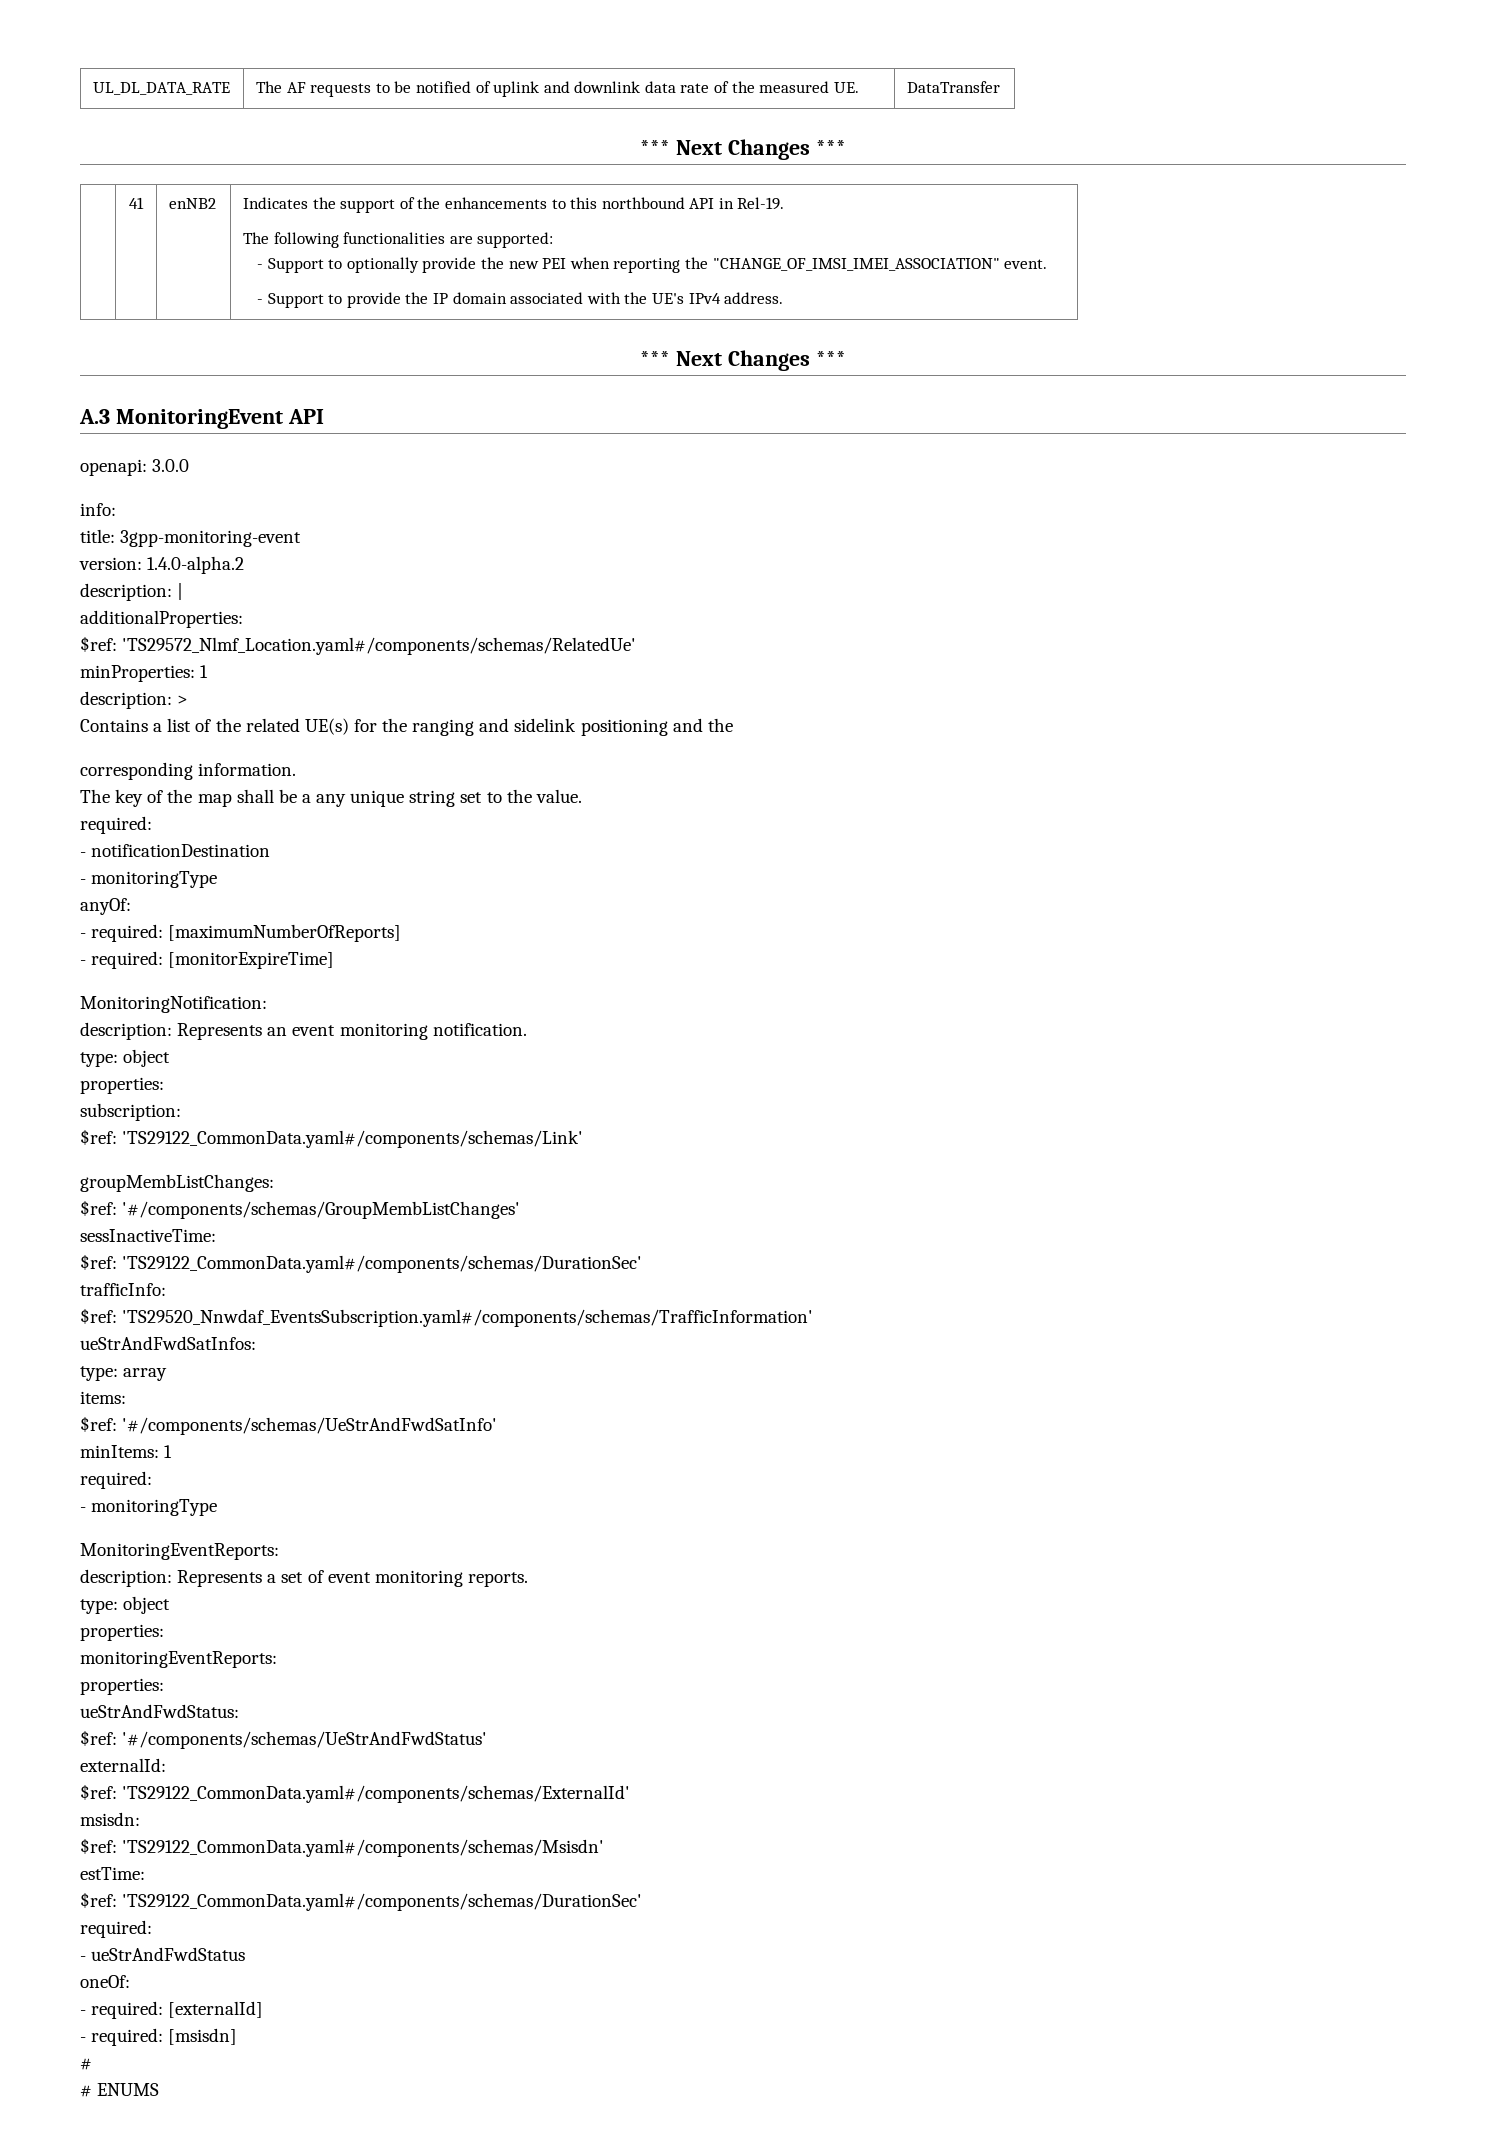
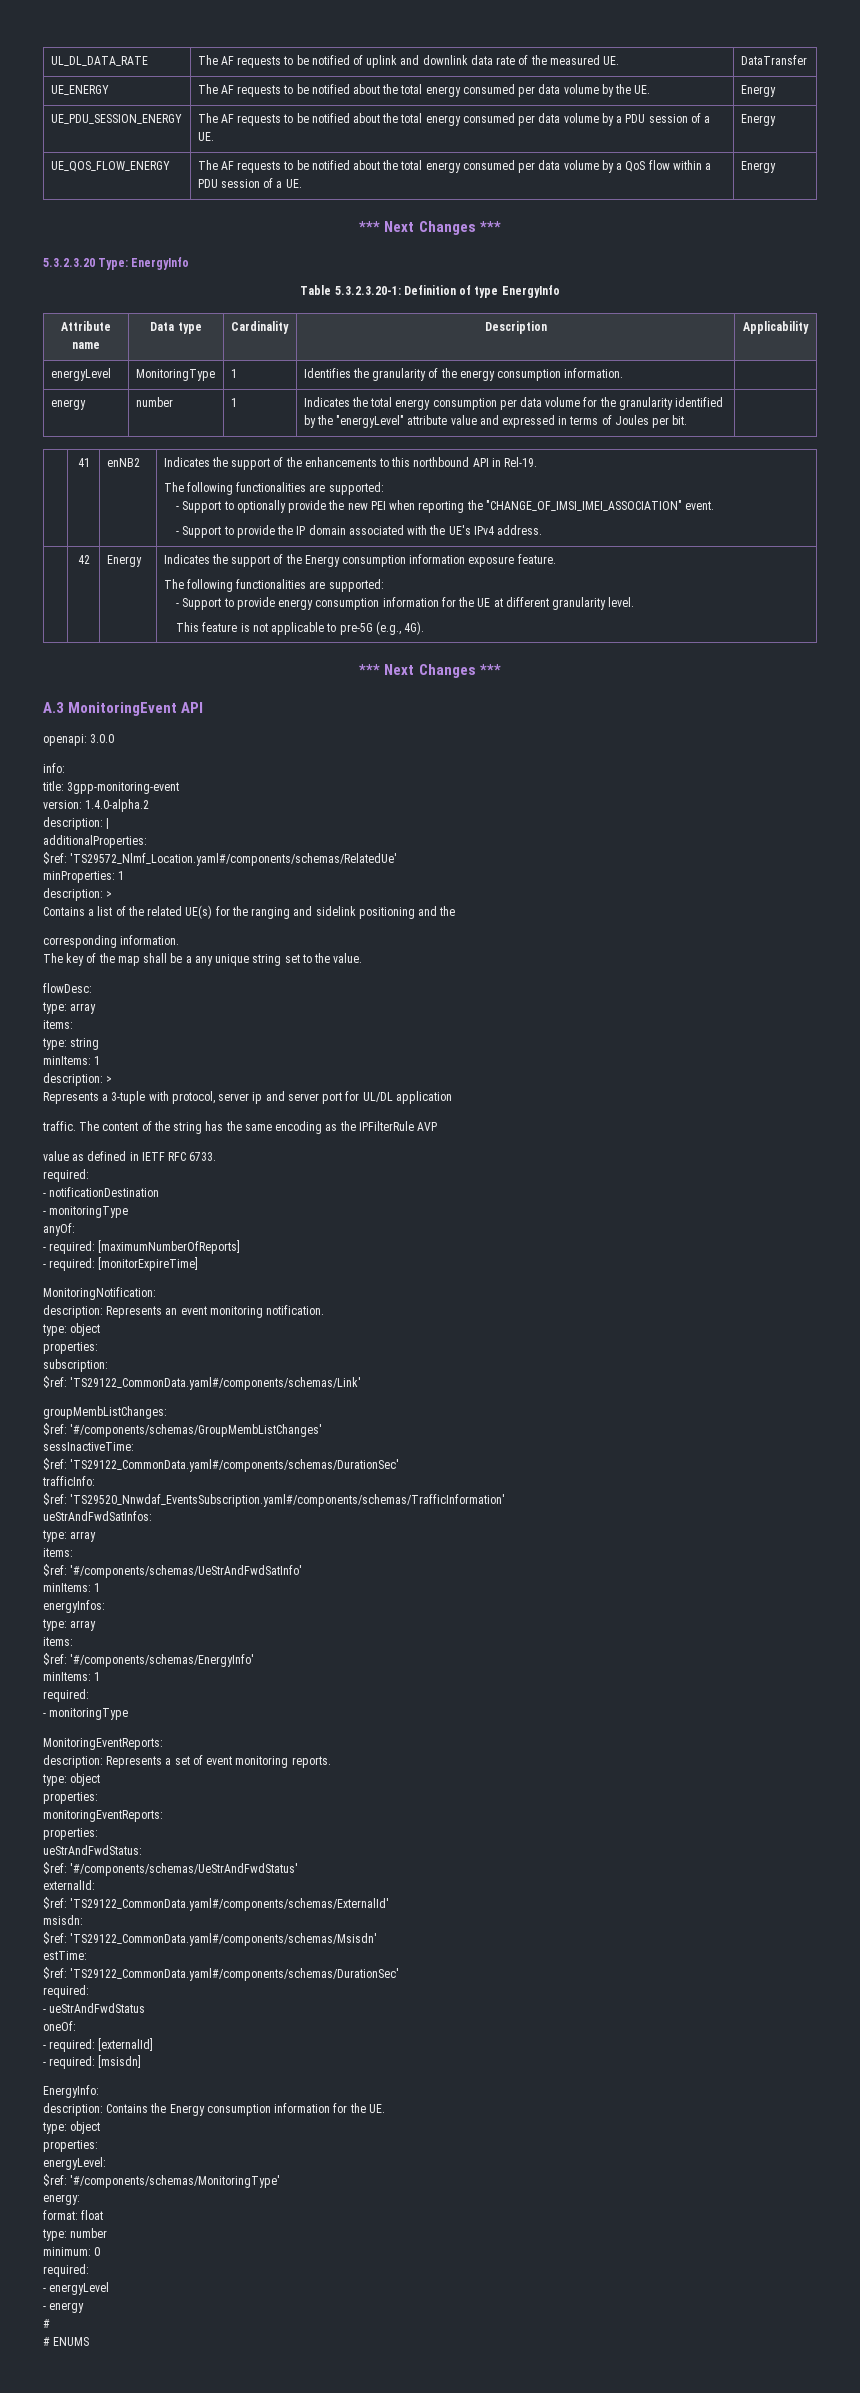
[640,139,846,160] // *** Next Changes *** -> [50,85,109,95] [197,84,651,97] [740,85,776,97] [50,114,182,124] [197,113,711,126] [197,132,214,141] [740,114,776,126] [50,161,170,172] [197,160,712,173] [197,178,302,188] [740,161,776,173] [359,221,501,235] [43,257,190,270] [300,285,560,298] [61,321,111,331] [72,342,100,349] [150,322,202,334] [230,321,289,334] [484,321,547,334] [743,321,809,334] [50,368,111,381] [135,369,215,381] [230,369,237,378] [303,368,624,381] [50,399,86,410] [135,397,173,407] [230,398,237,407] [303,397,724,410] [303,415,688,428] // UE_ENERGY | The AF requests to be notified about the total energy consumed per data volume by the UE. | Energy // UE_PDU_SESSION_ENERGY | The AF requests to be notified about the total energy consumed per data volume by a PDU session of a UE. | Energy // UE_QOS_FLOW_ENERGY | The AF requests to be notified about the total energy consumed per data volume by a QoS flow within a PDU session of a UE. | Energy // *** Next Changes *** // 5.3.2.3.20 Type: EnergyInfo // Table 5.3.2.3.20-1: Definition of type EnergyInfo // Attribute name | Data type | Cardinality | Description | Applicability // energyLevel | MonitoringType | 1 | Identifies the granularity of the energy consumption information. | // energy | number | 1 | Indicates the total energy consumption per data volume for the granularity identified by the "energyLevel" attribute value and expressed in terms of Joules per bit. |
(784, 298) none -> [77,555,90,564] [106,555,142,567] [163,554,556,567] [163,579,384,592] [176,597,635,610] [176,621,425,635] // | 42 | Energy | Indicates the support of the Energy consumption information exposure feature. // The following functionalities are supported: // - Support to provide energy consumption information for the UE at different granularity level. // This feature is not applicable to pre-5G (e.g., 4G).
(582, 796) none -> [43,983,92,993] [42,1002,97,1014] [43,1020,73,1029] [42,1038,100,1050] [43,1056,101,1065] [43,1073,113,1086] [43,1091,452,1104] [42,1121,438,1134] [43,1151,217,1161] // flowDesc: // type: array // items: // type: string // minItems: 1 // description: > // Represents a 3-tuple with protocol, server ip and server port for UL/DL application // traffic. The content of the string has the same encoding as the IPFilterRule AVP // value as defined in IETF RFC 6733.
(173, 1451) none -> [43,1600,105,1613] [42,1619,97,1631] [43,1637,73,1646] [43,1653,255,1667] [43,1672,101,1681] // energyInfos: // type: array // items: // $ref: '#/components/schemas/EnergyInfo' // minItems: 1
(238, 2036) none -> [43,2085,99,2098] [43,2103,385,2116] [42,2121,101,2134] [43,2140,98,2152] [43,2157,106,2170] [43,2174,281,2188] [43,2194,80,2205] [43,2210,104,2220] [42,2228,108,2241] [43,2247,101,2256] [43,2264,89,2277] [43,2282,110,2295] [43,2302,85,2313] // EnergyInfo: // description: Contains the Energy consumption information for the UE. // type: object // properties: // energyLevel: // $ref: '#/components/schemas/MonitoringType' // energy: // format: float // type: number // minimum: 0 // required: // - energyLevel // - energy

